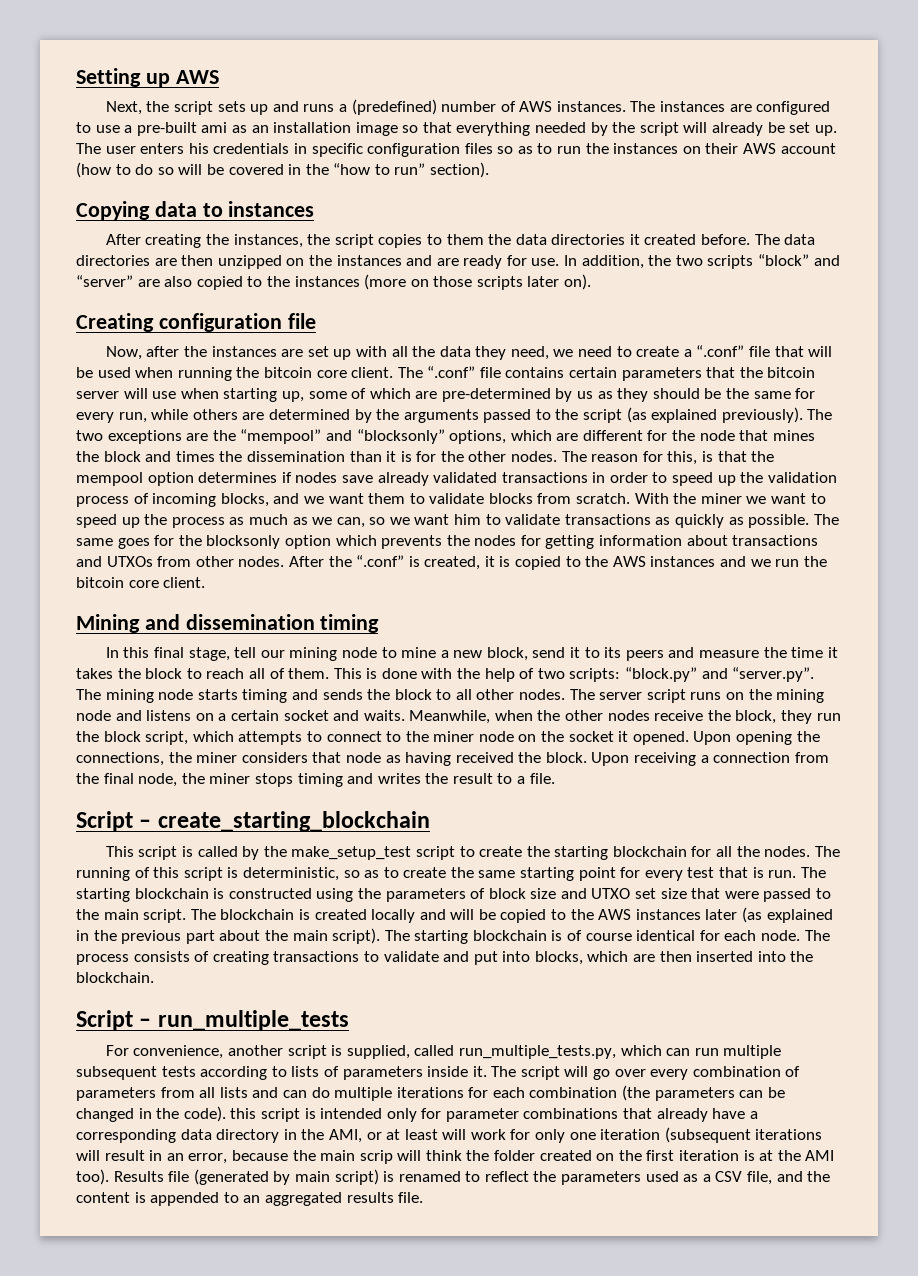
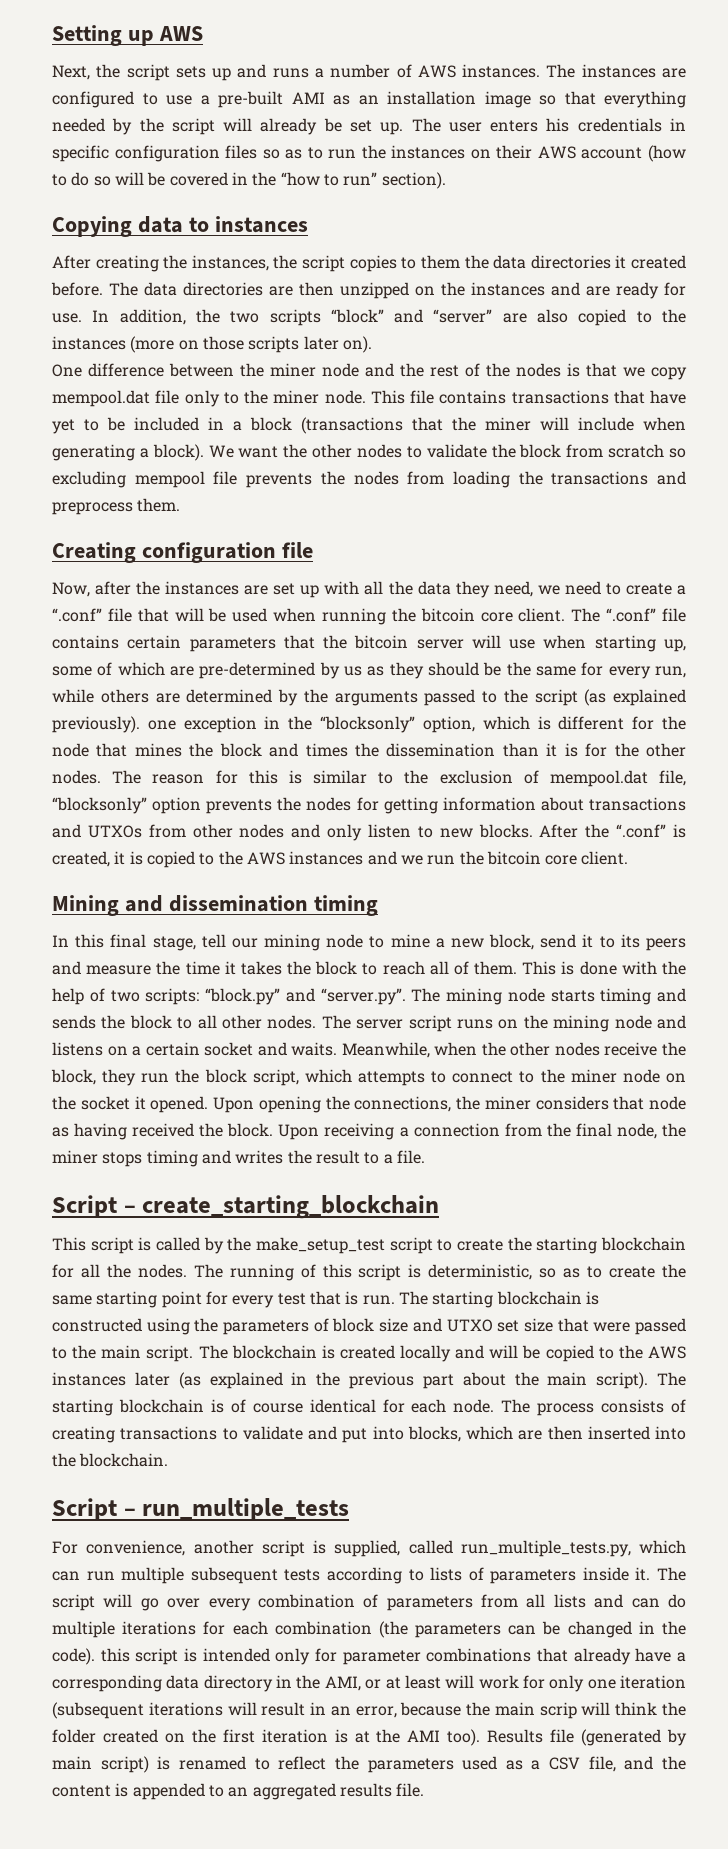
[351,99,437,115] (predefined) -> (324, 73) none
[201,122,228,133] ami -> [291,92,325,104] AMI
(592, 282) none -> [52,363,687,380] [52,390,686,407] [52,417,686,434] [52,444,686,461] [52,471,686,488] [52,498,181,515] // One difference between the miner node and the rest of the nodes is that we copy mempool.dat file only to the miner node. This file contains transactions that have yet to be included in a block (transactions that the miner will include when generating a block). We want the other nodes to validate the block from scratch so excluding mempool file prevents the nodes from loading the transactions and preprocess them.
[807,409,833,420] [76,429,579,444] The two exceptions are the “mempool” and “blocksonly” options, which are -> [147,716,551,733] one exception in the “blocksonly” option, which is
[667,451,775,465] [76,472,837,486] [76,493,826,507] [76,514,839,528] [76,535,377,549] this, is that the mempool option determines if nodes save already validated transactions in order to speed up the validation process of incoming blocks, and we want them to validate blocks from scratch. With the miner we want to speed up the process as much as we can, so we want him to validate transactions as quickly as possible. The same goes for the blocksonly option which -> [248,770,686,787] [52,797,202,814] this is similar to the exclusion of mempool.dat file, “blocksonly” option
[238,556,285,567] nodes. -> [239,824,533,841] nodes and only listen to new blocks.

